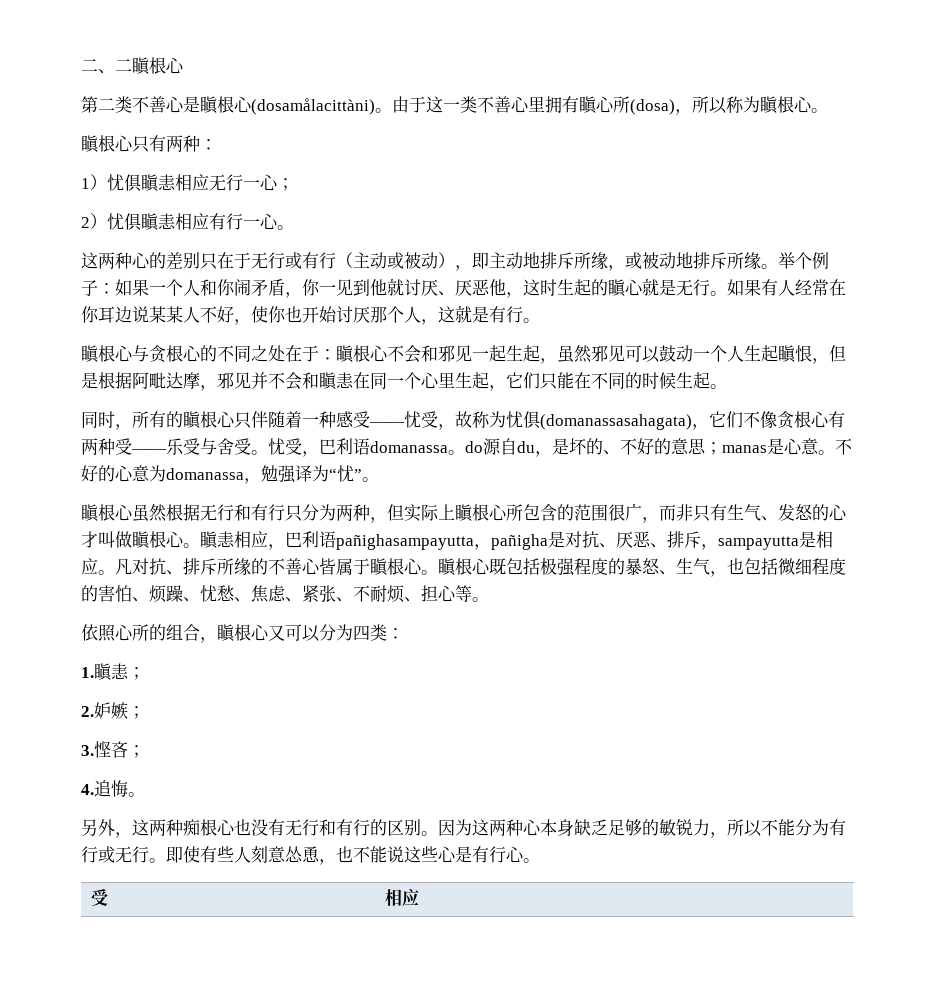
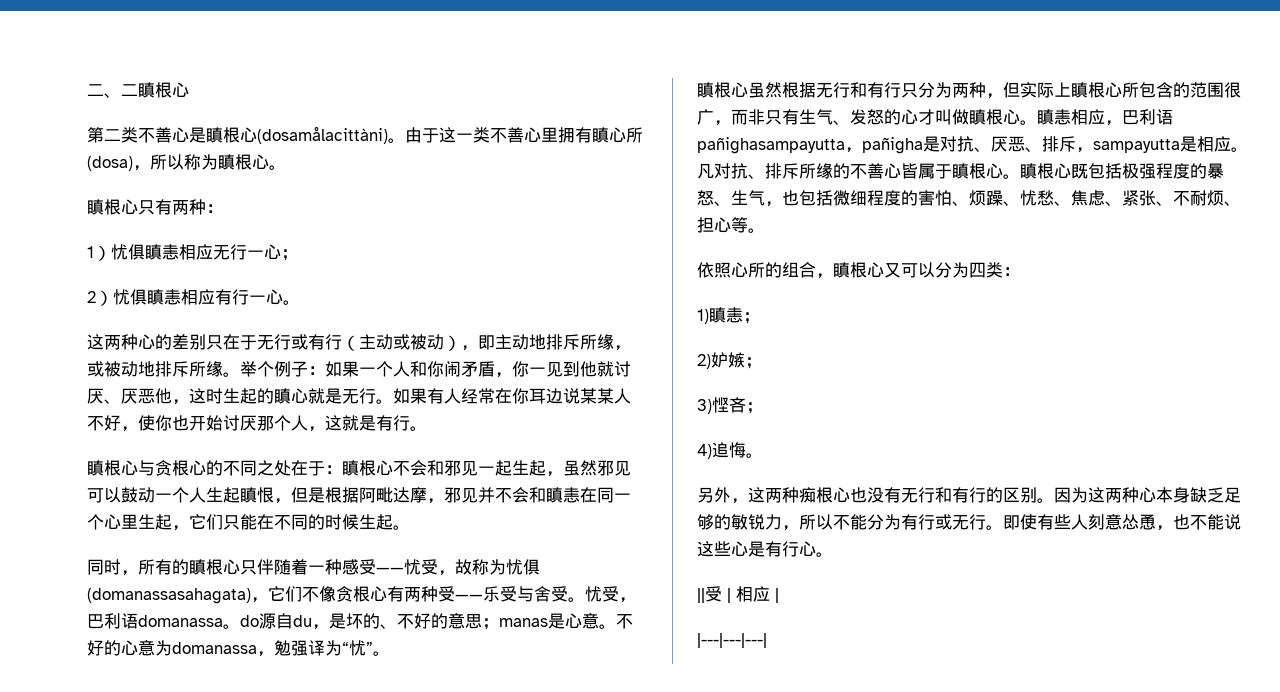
[81,667,94,678] 1. -> [697,309,709,324] 1)
[81,706,94,717] 2. -> [697,354,711,369] 2)
[81,745,94,756] 3. -> [697,399,712,414] 3)
[81,784,94,795] 4. -> [697,444,712,459] 4)
[90,889,108,906] [384,889,419,907] // 受 | 相应 -> [697,586,779,603] [697,633,767,648] // ||受 | 相应 | // |---|---|---|

